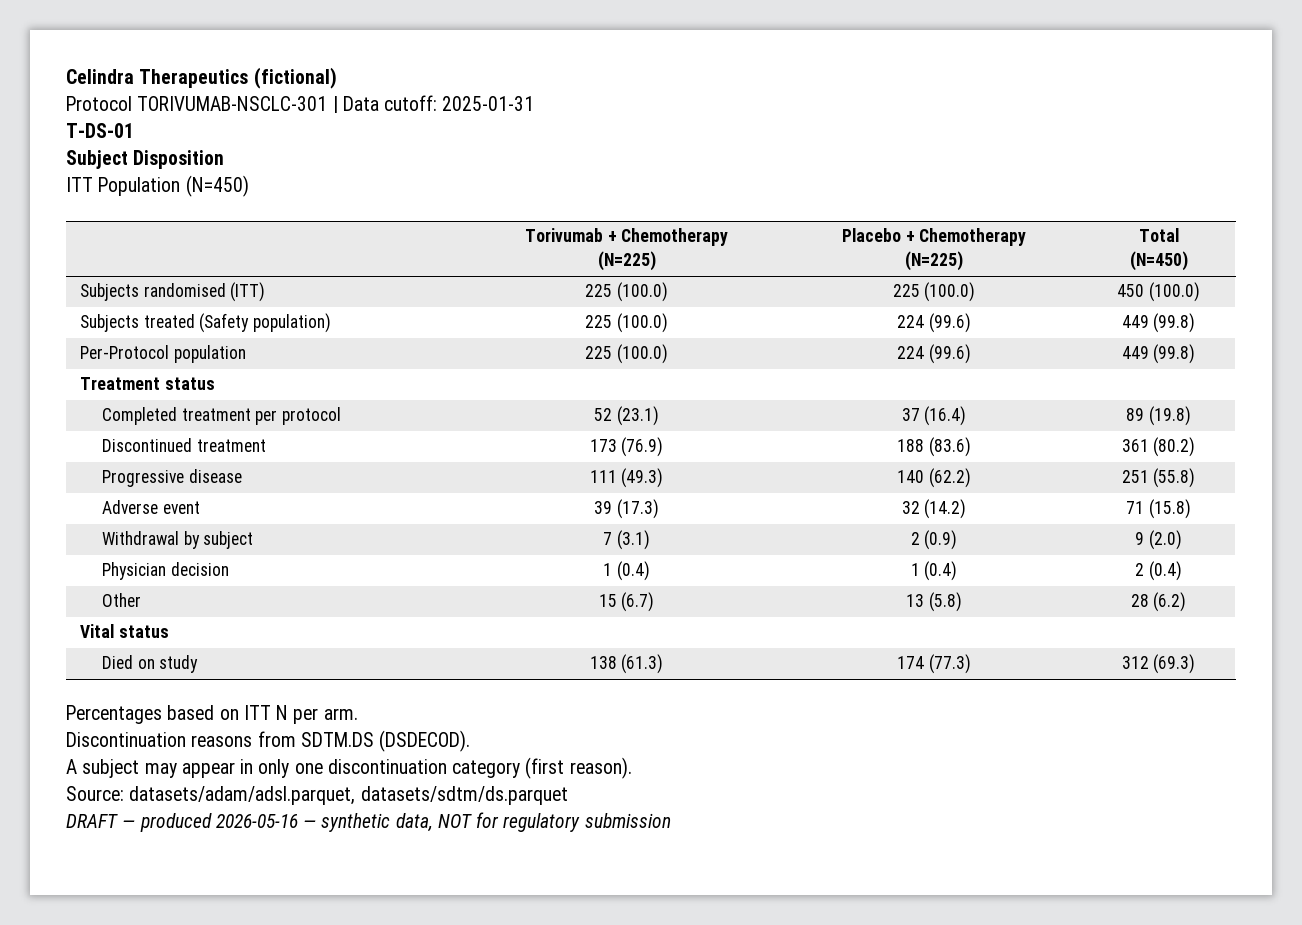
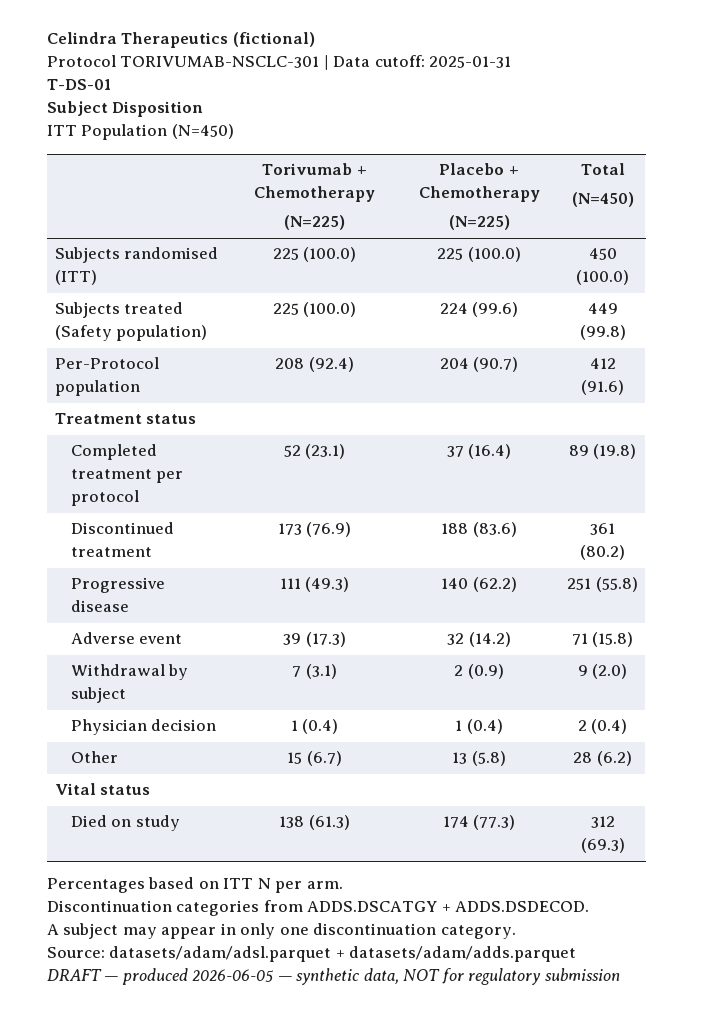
[585,344,668,364] [897,344,971,364] [1121,344,1196,364] 225 (100.0) | 224 (99.6) | 449 (99.8) -> [275,357,354,372] [439,357,519,372] [589,358,616,369] [581,380,624,395] 208 (92.4) | 204 (90.7) | 412 (91.6)
[191,730,471,752] reasons from SDTM.DS (DSDECOD). -> [176,900,590,916] categories from ADDS.DSCATGY + ADDS.DSDECOD.
[452,757,632,779] [66,786,568,805] category (first reason). // Source: datasets/adam/adsl.parquet, datasets/sdtm/ds.parquet -> [440,925,516,939] [47,946,577,962] category. // Source: datasets/adam/adsl.parquet + datasets/adam/adds.parquet
[215,814,298,828] 2026-05-16 -> [192,969,275,982] 2026-06-05

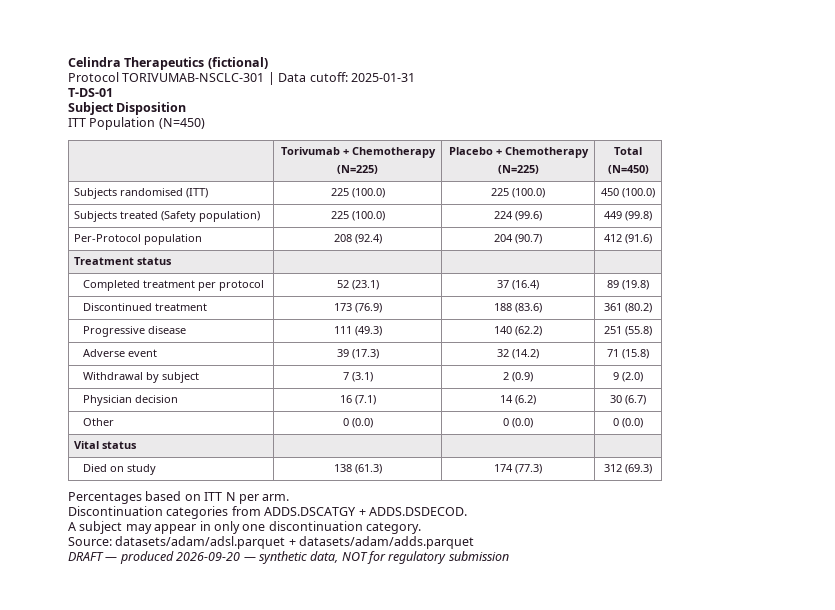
[290,719,339,734] [455,719,503,734] [577,719,628,734] [70,751,118,763] [287,751,342,766] [452,751,506,766] [573,751,632,766] 1 (0.4) | 1 (0.4) | 2 (0.4) // Other | 15 (6.7) | 13 (5.8) | 28 (6.2) -> [339,395,376,405] [500,395,536,405] [610,395,646,405] [83,418,115,426] [342,418,373,428] [503,418,533,428] [613,418,643,428] 16 (7.1) | 14 (6.2) | 30 (6.7) // Other | 0 (0.0) | 0 (0.0) | 0 (0.0)
[192,969,275,982] 2026-06-05 -> [176,552,241,561] 2026-09-20

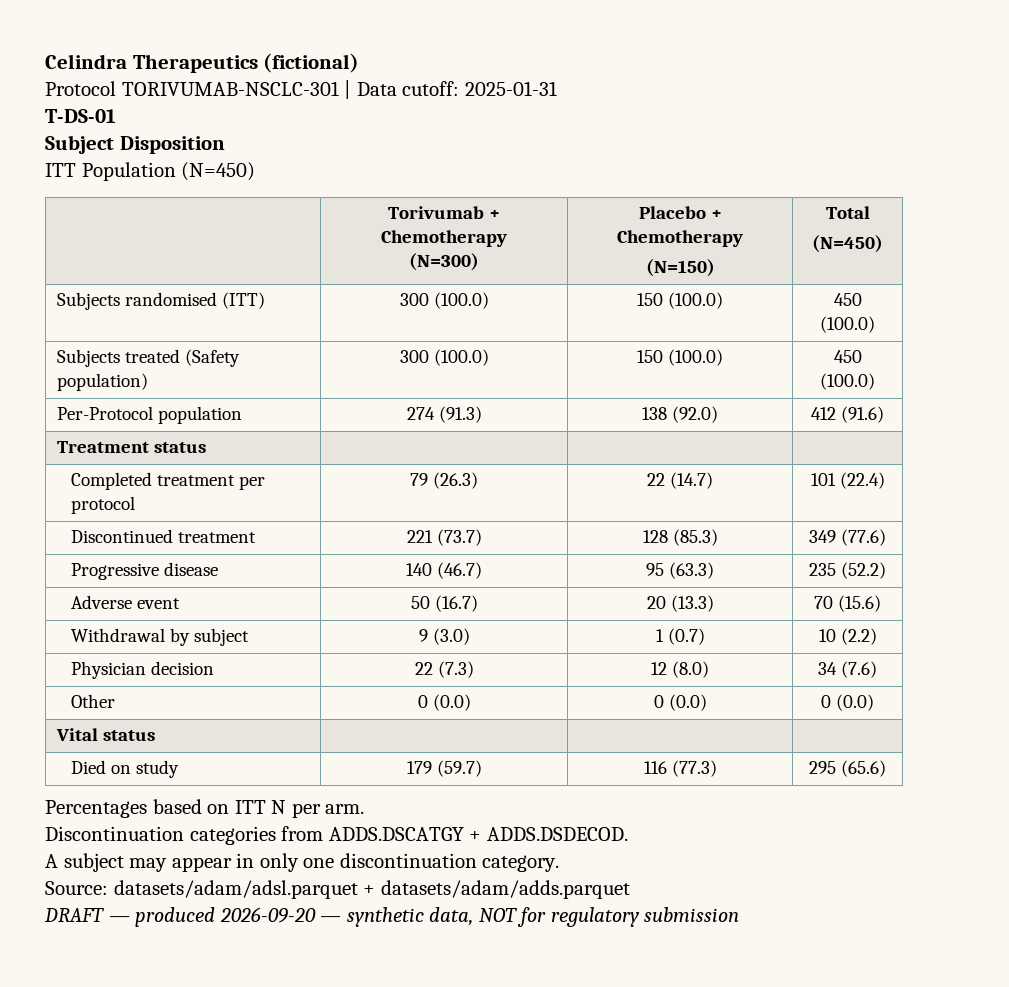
[337,165,378,174] (N=225) -> [409,253,479,271] (N=300)
[497,165,539,174] (N=225) -> [645,259,715,277] (N=150)
[330,188,385,198] [491,188,509,196] 225 (100.0) | 225 -> [399,292,489,309] [637,293,664,306] 300 (100.0) | 150
[330,211,385,221] [494,211,542,221] [604,211,652,221] [73,234,202,245] [333,234,382,244] [494,234,542,244] 225 (100.0) | 224 (99.6) | 449 (99.8) // Per-Protocol population | 208 (92.4) | 204 (90.7) -> [399,349,489,366] [637,349,723,366] [833,350,862,363] [820,373,875,390] [57,406,243,424] [406,406,482,423] [642,406,718,423] 300 (100.0) | 150 (100.0) | 450 (100.0) // Per-Protocol population | 274 (91.3) | 138 (92.0)
[336,280,379,290] [497,280,539,290] [607,280,649,290] [83,303,208,311] [333,303,382,313] [494,303,542,313] [604,303,652,313] [83,326,187,337] [333,326,382,336] [494,326,542,336] [604,326,652,336] [83,349,158,357] [336,349,379,359] [497,349,539,359] [607,349,649,359] [83,372,200,383] [342,372,373,382] [503,372,533,382] [613,372,643,382] [83,395,179,406] [339,395,376,405] [500,395,536,405] [610,395,646,405] 52 (23.1) | 37 (16.4) | 89 (19.8) // Discontinued treatment | 173 (76.9) | 188 (83.6) | 361 (80.2) // Progressive disease | 111 (49.3) | 140 (62.2) | 251 (55.8) // Adverse event | 39 (17.3) | 32 (14.2) | 71 (15.8) // Withdrawal by subject | 7 (3.1) | 2 (0.9) | 9 (2.0) // Physician decision | 16 (7.1) | 14 (6.2) | 30 (6.7) -> [410,472,478,489] [647,472,713,489] [810,472,885,489] [70,529,256,543] [406,529,482,546] [642,529,718,546] [809,529,886,546] [70,562,218,580] [406,562,482,579] [646,562,714,579] [809,562,886,579] [70,595,180,609] [410,595,478,612] [646,595,714,612] [814,595,881,612] [70,628,249,646] [418,628,470,645] [655,628,705,645] [818,628,877,645] [70,661,214,679] [414,661,474,678] [651,661,709,678] [818,661,877,678] 79 (26.3) | 22 (14.7) | 101 (22.4) // Discontinued treatment | 221 (73.7) | 128 (85.3) | 349 (77.6) // Progressive disease | 140 (46.7) | 95 (63.3) | 235 (52.2) // Adverse event | 50 (16.7) | 20 (13.3) | 70 (15.6) // Withdrawal by subject | 9 (3.0) | 1 (0.7) | 10 (2.2) // Physician decision | 22 (7.3) | 12 (8.0) | 34 (7.6)
[333,464,382,474] [494,464,513,472] 138 (61.3) | 174 -> [406,760,482,777] [643,761,667,774] 179 (59.7) | 116
[604,464,652,474] 312 (69.3) -> [809,760,886,777] 295 (65.6)

